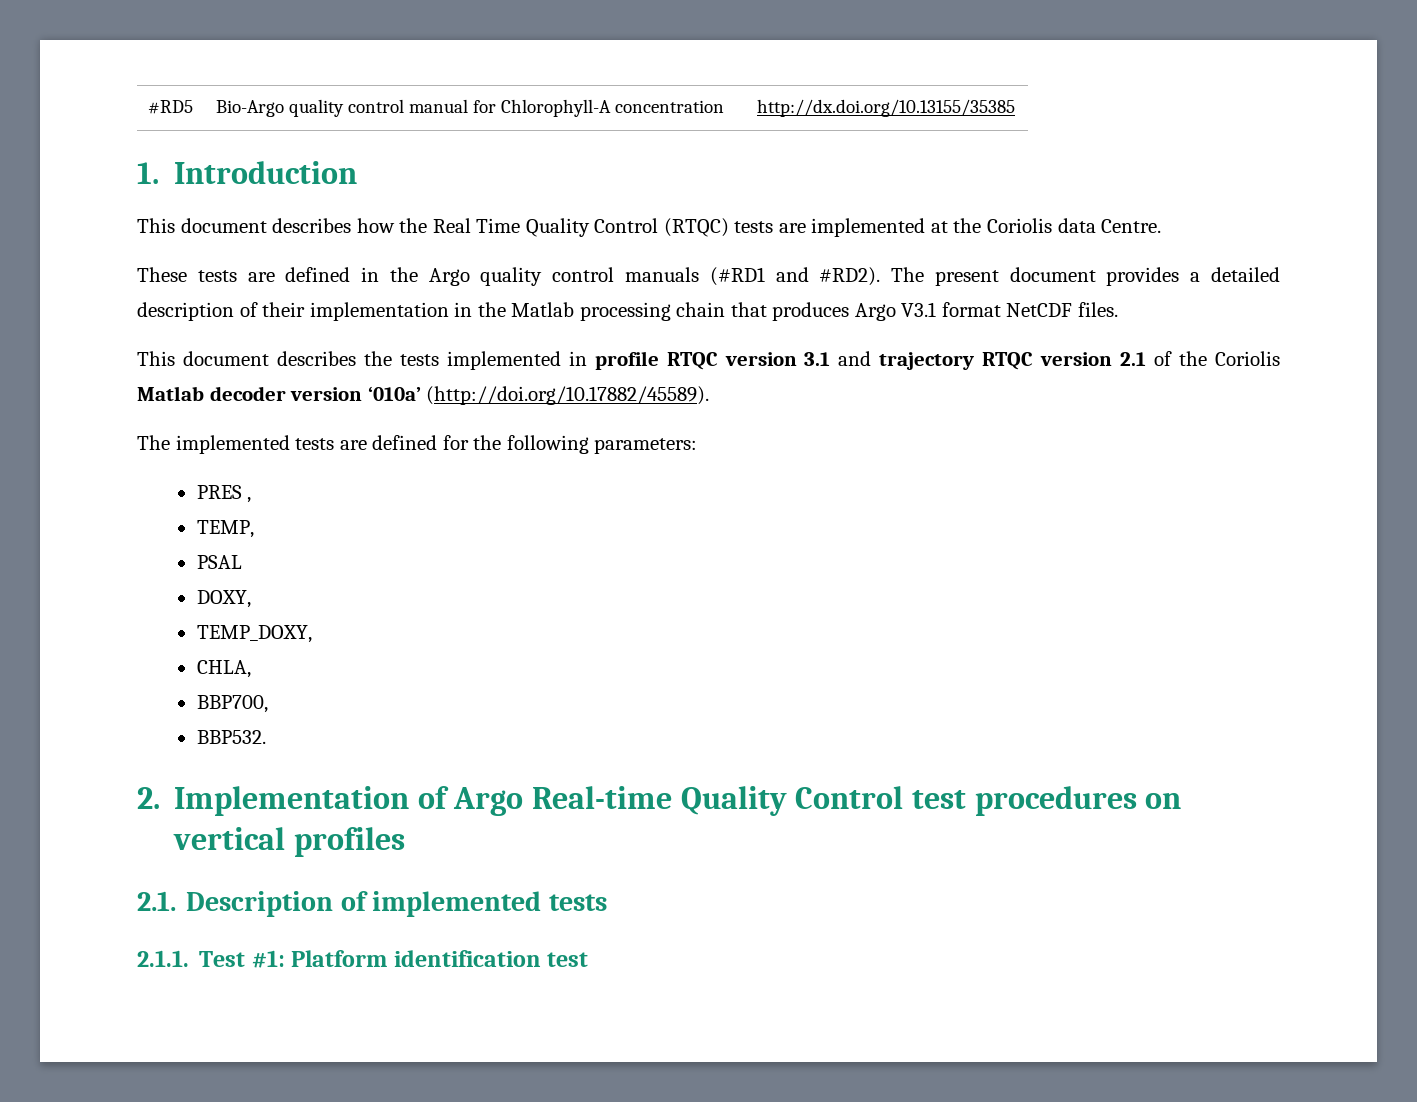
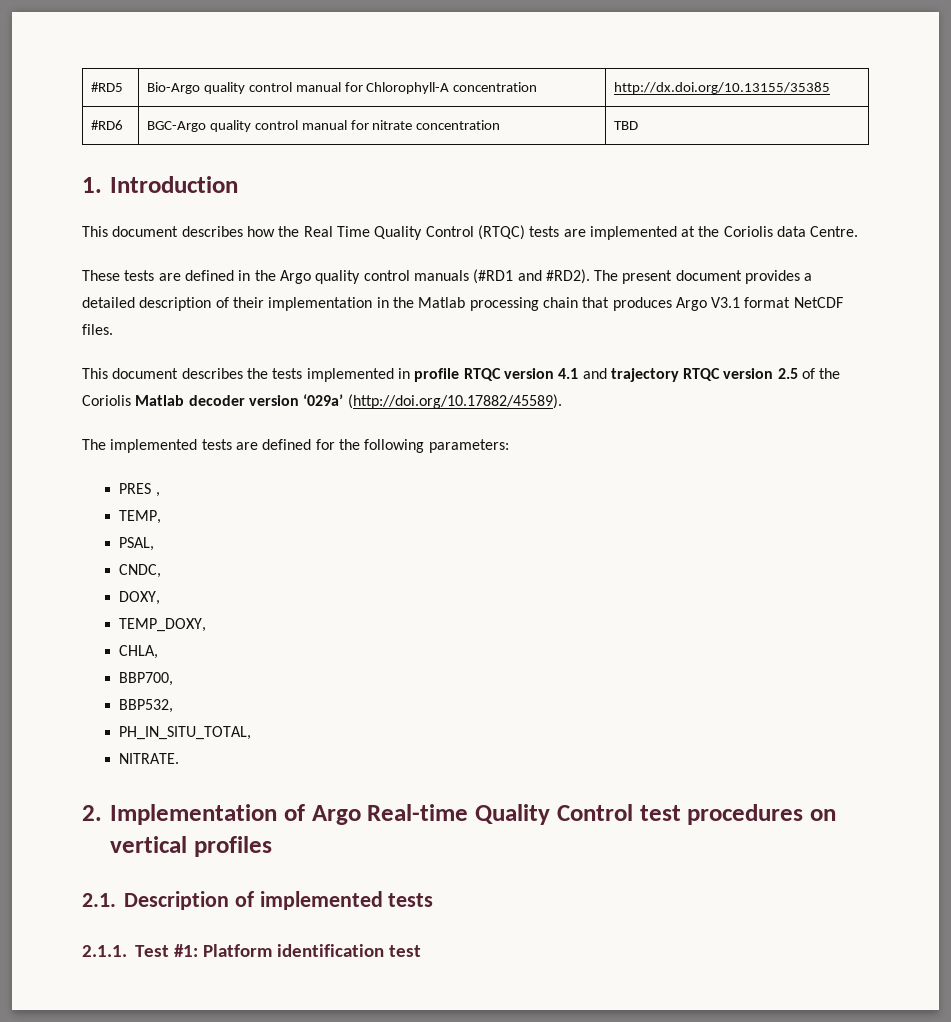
(1016, 108) none -> [90,120,123,130] [146,120,501,132] [613,121,638,130] // #RD6 | BGC-Argo quality control manual for nitrate concentration | TBD
[804,352,831,366] 3.1 -> [558,368,579,379] 4.1
[1120,352,1147,366] 2.1 -> [777,368,798,379] 2.5
[367,386,421,401] ‘010a’ -> [303,394,344,406] ‘029a’
[196,555,242,569] PSAL -> [119,537,155,551] [119,564,162,578] PSAL, // CNDC,
[196,730,266,744] BBP532. -> [119,699,174,713] [119,726,252,740] [119,753,180,764] BBP532, // PH_IN_SITU_TOTAL, // NITRATE.

